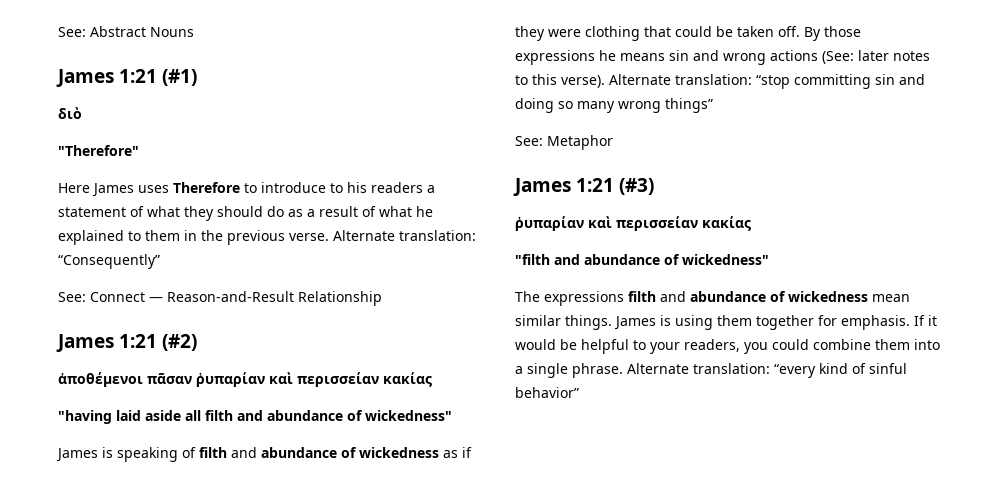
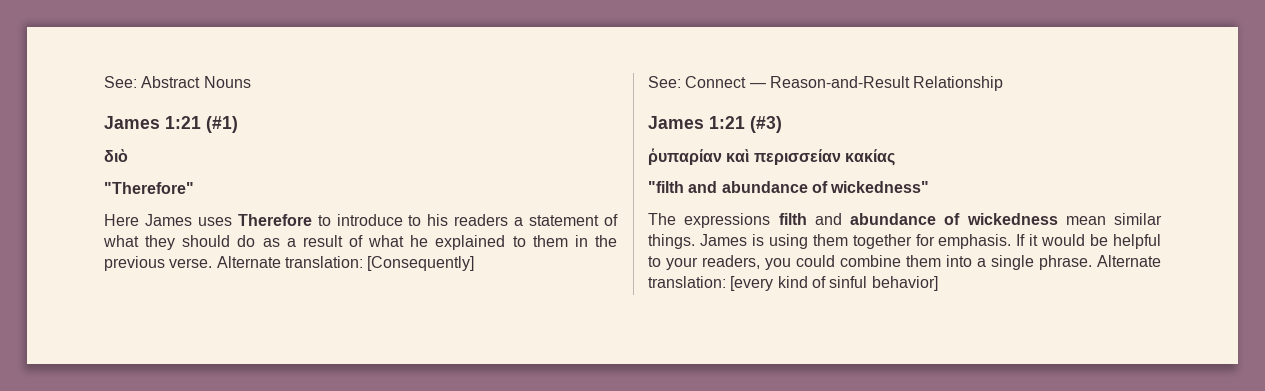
[58,254,160,269] “Consequently” -> [367,256,475,271] [Consequently]
[56,334,198,352] [58,372,432,387] [58,410,452,424] [56,447,472,462] [515,26,861,41] [515,50,930,65] [515,74,925,89] [515,98,713,113] [515,135,613,150] // James 1:21 (#2) // ἀποθέμενοι πᾶσαν ῥυπαρίαν καὶ περισσείαν κακίας // "having laid aside all filth and abundance of wickedness" // James is speaking of filth and abundance of wickedness as if they were clothing that could be taken off. By those expressions he means sin and wrong actions (See: later notes to this verse). Alternate translation: “stop committing sin and doing so many wrong things” // See: Metaphor -> (1004, 83) none
[774,364,816,378] “every -> [730,276,774,291] [every
[515,387,579,398] behavior” -> [871,276,938,291] behavior]

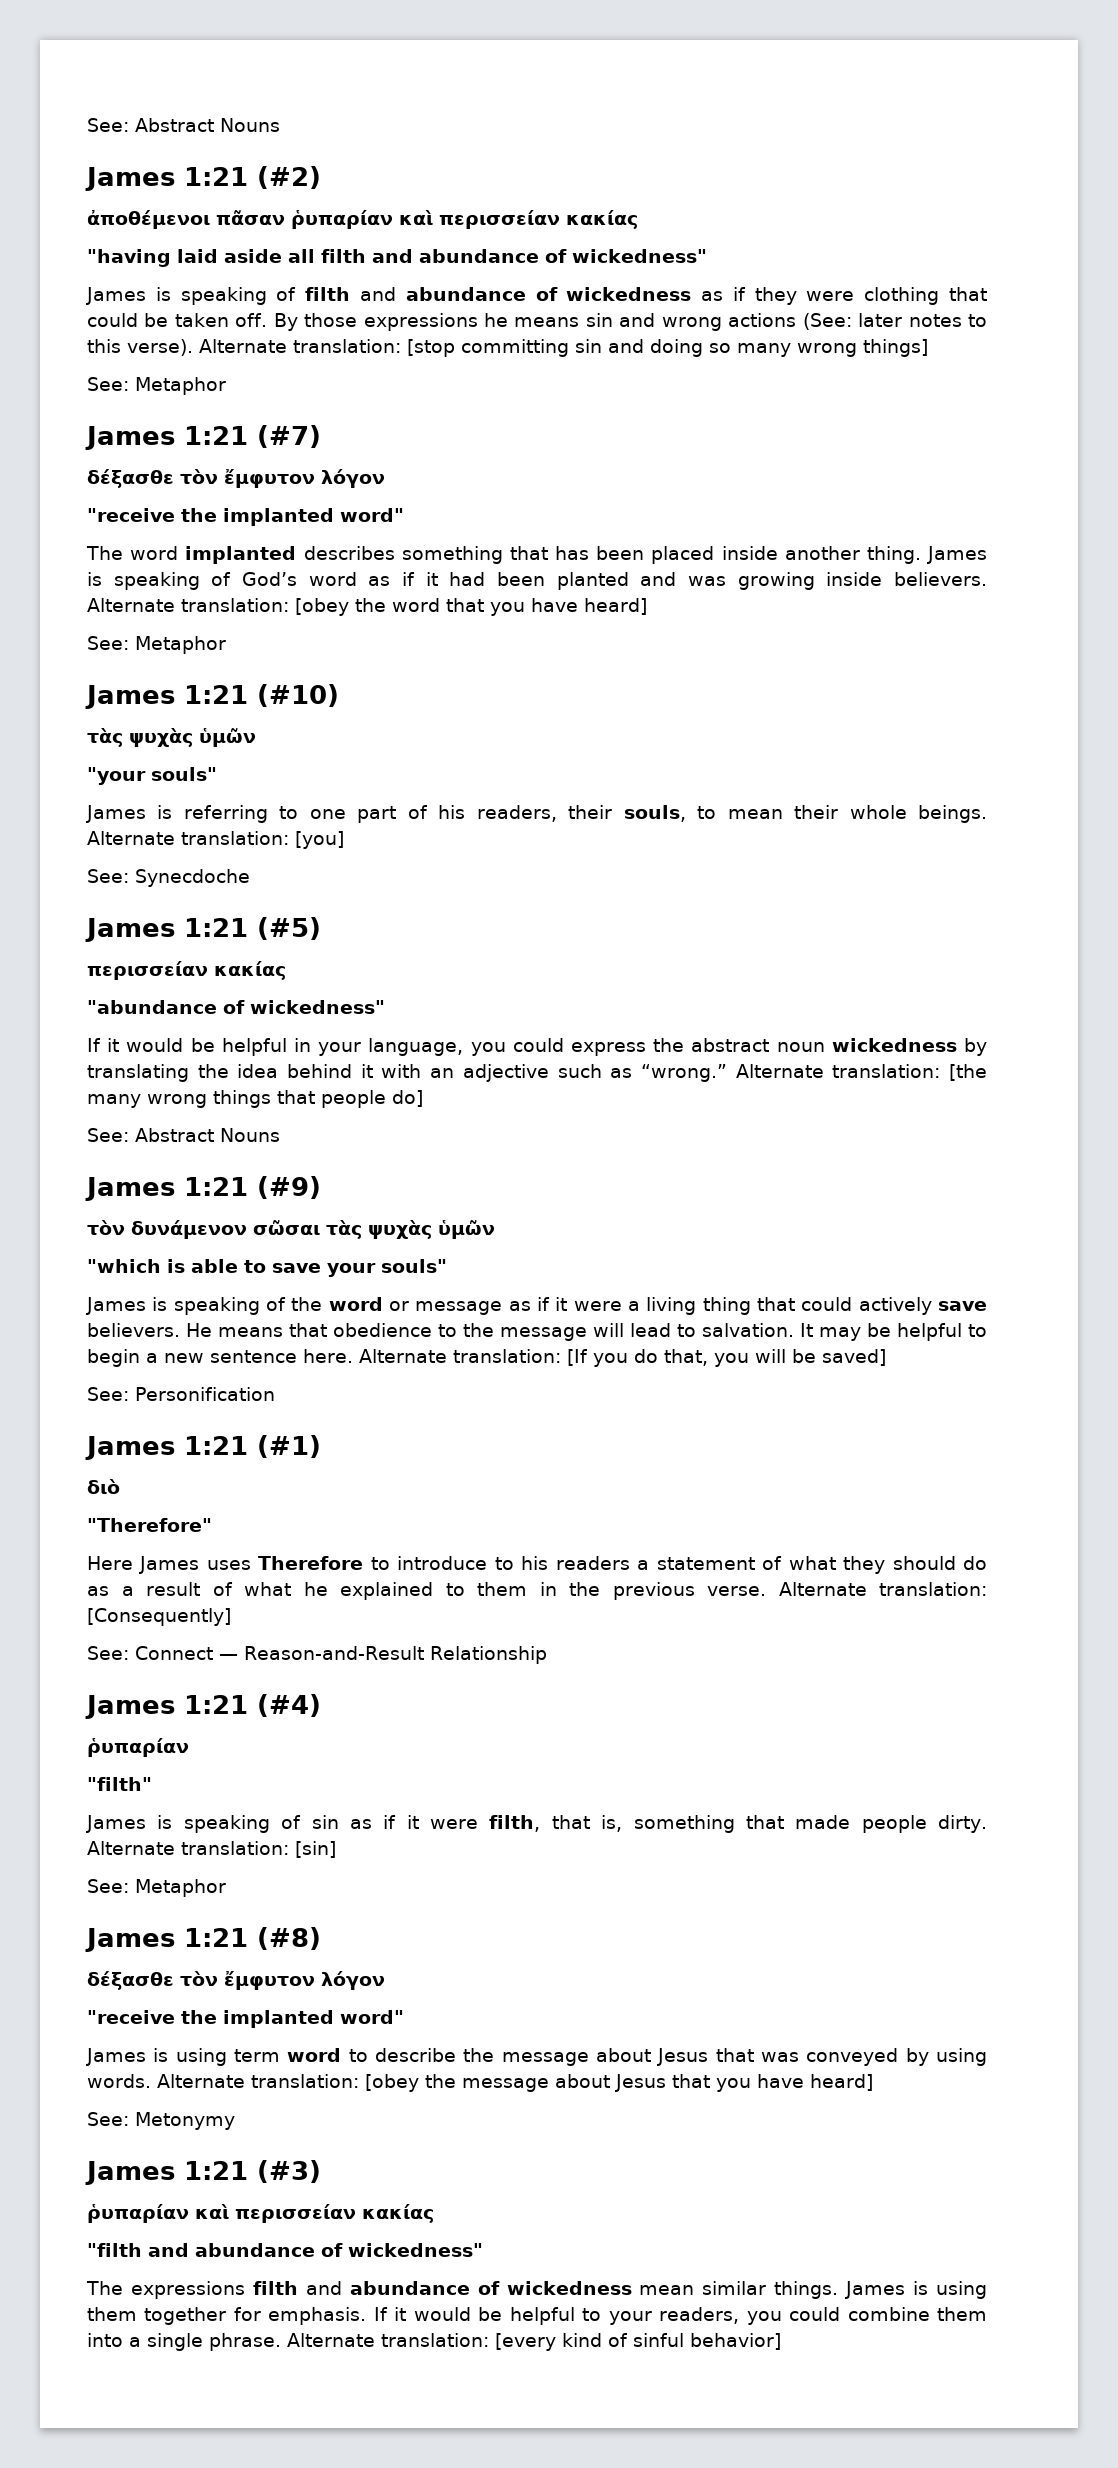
[104,76,251,88] See: Abstract Nouns -> [87,118,280,132] [85,166,321,191] [87,210,638,229] [87,249,707,267] [86,287,988,305] [87,313,987,331] [87,339,928,357] [87,377,226,395] [85,425,321,450] [87,469,385,488] [87,508,404,526] [86,546,987,564] [87,572,987,590] [87,598,647,616] [87,636,226,654] [85,684,339,709] [87,728,256,747] [87,767,217,785] [86,805,987,823] [87,831,344,849] [87,869,250,887] [85,917,321,942] [87,961,286,980] [87,1000,385,1014] [87,1038,988,1056] [87,1064,988,1082] [87,1090,423,1108] [87,1128,280,1142] [85,1176,321,1201] [87,1220,495,1239] [87,1259,447,1277] [86,1297,988,1315] [87,1323,987,1341] [87,1349,886,1367] [87,1387,275,1401] See: Abstract Nouns // James 1:21 (#2) // ἀποθέμενοι πᾶσαν ῥυπαρίαν καὶ περισσείαν κακίας // "having laid aside all filth and abundance of wickedness" // James is speaking of filth and abundance of wickedness as if they were clothing that could be taken off. By those expressions he means sin and wrong actions (See: later notes to this verse). Alternate translation: [stop committing sin and doing so many wrong things] // See: Metaphor // James 1:21 (#7) // δέξασθε τὸν ἔμφυτον λόγον // "receive the implanted word" // The word implanted describes something that has been placed inside another thing. James is speaking of God’s word as if it had been planted and was growing inside believers. Alternate translation: [obey the word that you have heard] // See: Metaphor // James 1:21 (#10) // τὰς ψυχὰς ὑμῶν // "your souls" // James is referring to one part of his readers, their souls, to mean their whole beings. Alternate translation: [you] // See: Synecdoche // James 1:21 (#5) // περισσείαν κακίας // "abundance of wickedness" // If it would be helpful in your language, you could express the abstract noun wickedness by translating the idea behind it with an adjective such as “wrong.” Alternate translation: [the many wrong things that people do] // See: Abstract Nouns // James 1:21 (#9) // τὸν δυνάμενον σῶσαι τὰς ψυχὰς ὑμῶν // "which is able to save your souls" // James is speaking of the word or message as if it were a living thing that could actively save believers. He means that obedience to the message will lead to salvation. It may be helpful to begin a new sentence here. Alternate translation: [If you do that, you will be saved] // See: Personification
(1004, 83) none -> [85,1694,321,1719] [87,1738,189,1757] [87,1777,152,1791] [86,1815,988,1833] [87,1841,336,1858] [87,1879,226,1897] [85,1927,321,1952] [87,1971,385,1990] [87,2010,404,2028] [86,2048,988,2066] [87,2074,873,2092] [87,2112,235,2130] // James 1:21 (#4) // ῥυπαρίαν // "filth" // James is speaking of sin as if it were filth, that is, something that made people dirty. Alternate translation: [sin] // See: Metaphor // James 1:21 (#8) // δέξασθε τὸν ἔμφυτον λόγον // "receive the implanted word" // James is using term word to describe the message about Jesus that was conveyed by using words. Alternate translation: [obey the message about Jesus that you have heard] // See: Metonymy

